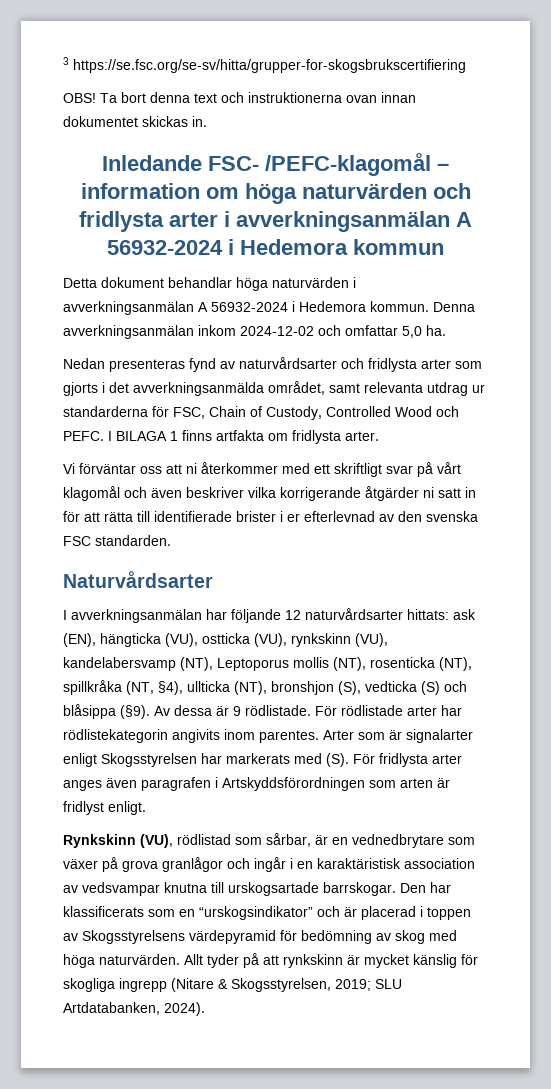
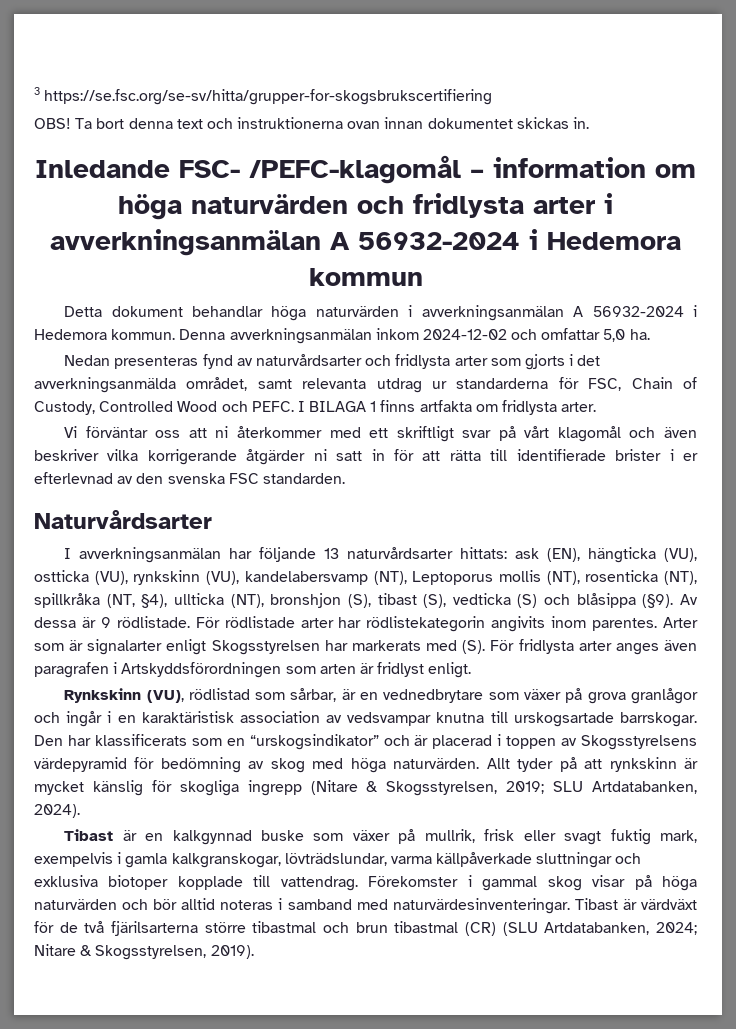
[285,610,301,620] 12 -> [324,548,340,559] 13
(361, 688) none -> [377,593,447,608] tibast (S),
(205, 1009) none -> [64,829,698,845] [34,852,642,868] [34,875,698,891] [34,898,698,914] [34,921,698,936] [34,944,254,960] // Tibast är en kalkgynnad buske som växer på mullrik, frisk eller svagt fuktig mark, exempelvis i gamla kalkgranskogar, lövträdslundar, varma källpåverkade sluttningar och exklusiva biotoper kopplade till vattendrag. Förekomster i gammal skog visar på höga naturvärden och bör alltid noteras i samband med naturvärdesinventeringar. Tibast är värdväxt för de två fjärilsarterna större tibastmal och brun tibastmal (CR) (SLU Artdatabanken, 2024; Nitare & Skogsstyrelsen, 2019).

